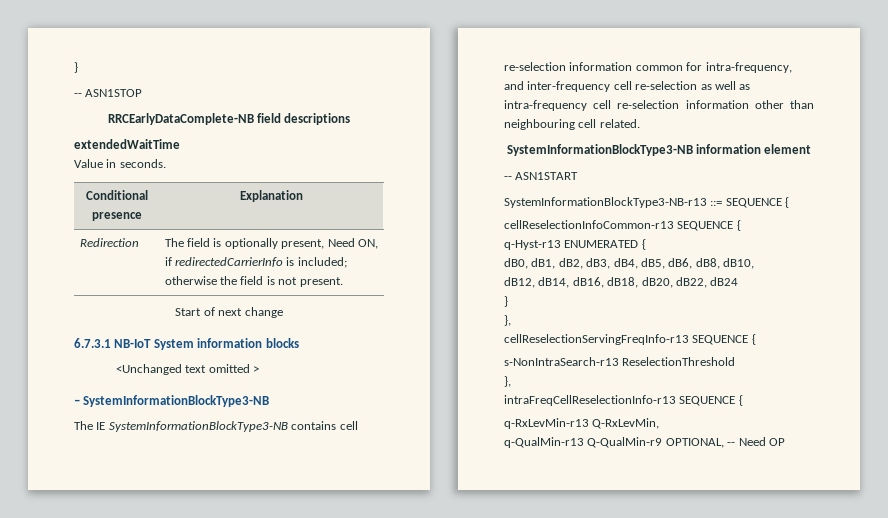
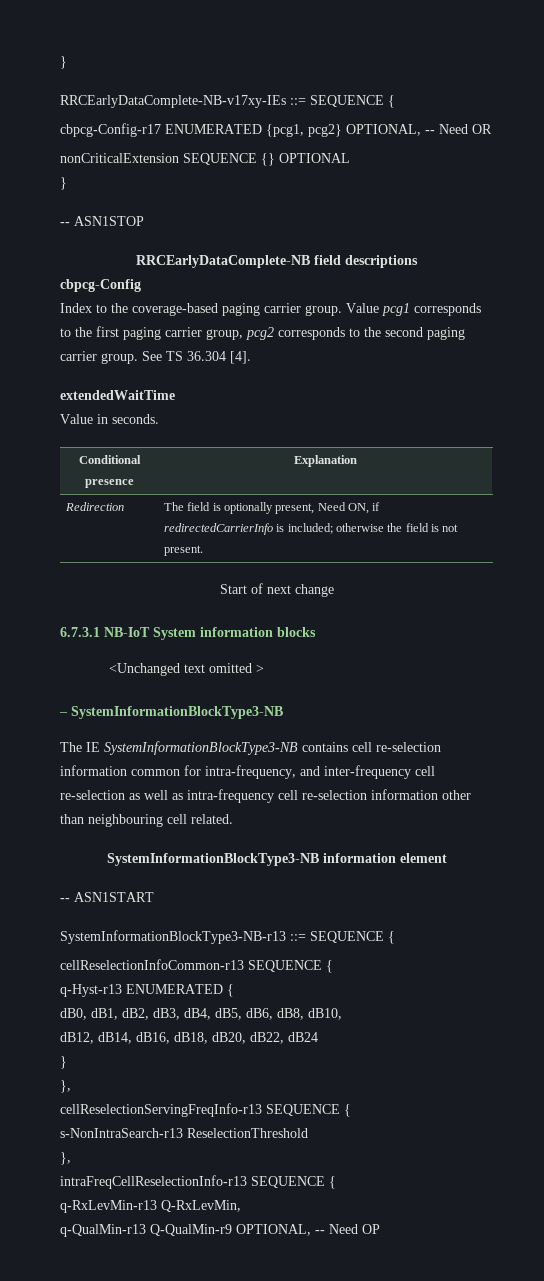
[74,62,78,73] } -> [60,56,67,69] [60,95,395,108] [60,123,492,137] [60,153,350,166] [60,177,67,190] } // RRCEarlyDataComplete-NB-v17xy-IEs ::= SEQUENCE { // cbpcg-Config-r17 ENUMERATED {pcg1, pcg2} OPTIONAL, -- Need OR // nonCriticalExtension SEQUENCE {} OPTIONAL // }
(351, 119) none -> [60,279,141,292] [60,303,481,316] [60,326,465,340] [60,351,251,364] // cbpcg-Config // Index to the coverage-based paging carrier group. Value pcg1 corresponds to the first paging carrier group, pcg2 corresponds to the second paging carrier group. See TS 36.304 [4].

